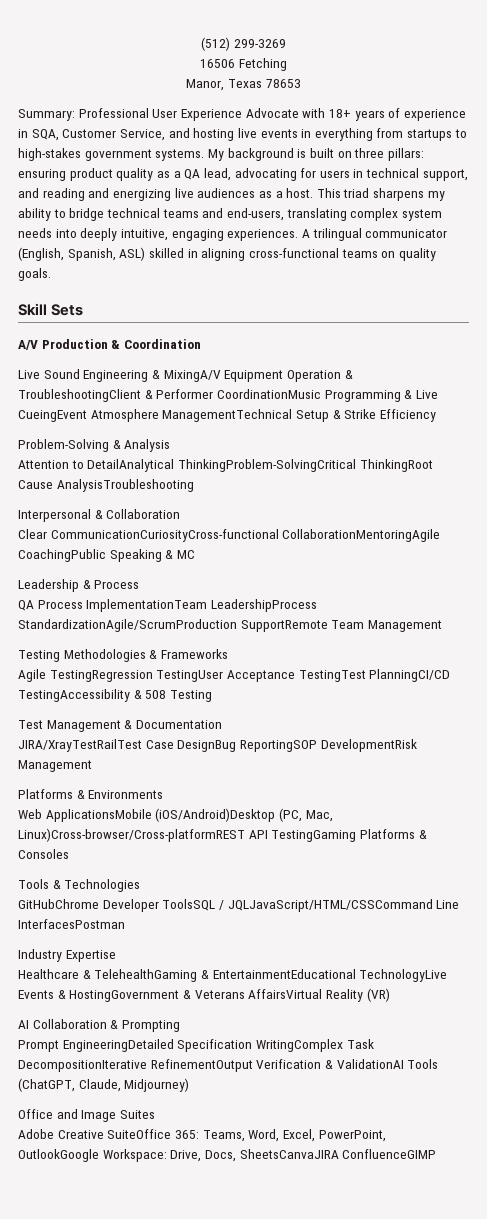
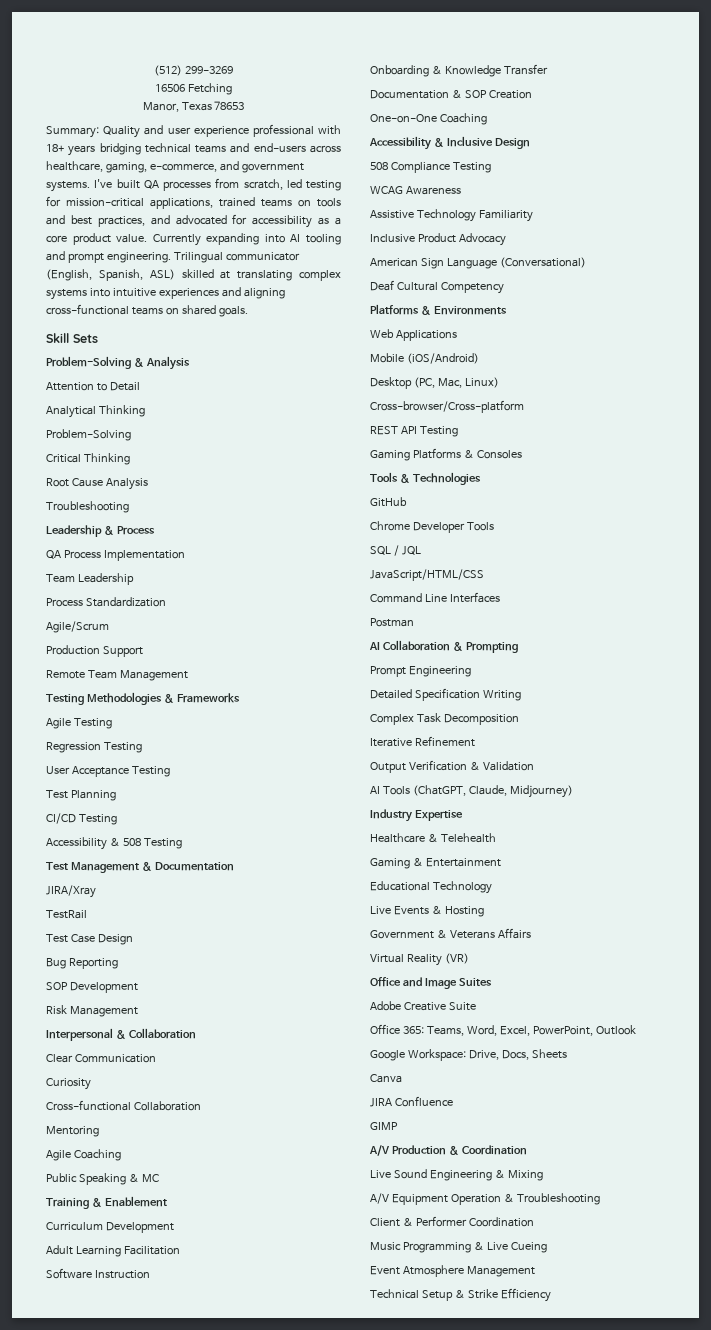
[78,108,466,121] [18,128,467,141] [18,148,424,161] [18,168,468,181] [18,188,445,201] [18,208,442,221] [18,228,362,241] Professional User Experience Advocate with 18+ years of experience in SQA, Customer Service, and hosting live events in everything from startups to high-stakes government systems. My background is built on three pillars: ensuring product quality as a QA lead, advocating for users in technical support, and reading and energizing live audiences as a host. This triad sharpens my ability to bridge technical teams and end-users, translating complex system needs into deeply intuitive, engaging experiences. A trilingual -> [103,124,341,138] [46,143,341,156] [46,161,304,173] [46,178,341,192] [46,196,341,209] [46,214,341,228] [46,233,341,246] [46,251,223,263] Quality and user experience professional with 18+ years bridging technical teams and end-users across healthcare, gaming, e-commerce, and government systems. I've built QA processes from scratch, led testing for mission-critical applications, trained teams on tools and best practices, and advocated for accessibility as a core product value. Currently expanding into AI tooling and prompt engineering. Trilingual
[187,249,198,258] in -> [220,270,342,281] [46,287,241,300] at translating complex systems into intuitive experiences and
[398,248,436,261] quality -> [181,305,216,315] shared
(84, 310) none -> [46,356,190,370] [46,382,140,391] [46,405,145,418] [46,429,131,441] [46,453,130,465] [46,478,148,490] [46,501,129,513] [46,525,155,537] [46,550,185,561] [46,573,134,585] [46,597,166,607] [46,621,109,633] [46,645,143,657] [46,670,188,681] [46,692,240,705] [46,718,112,729] [46,742,142,753] [46,766,170,777] [46,790,116,801] [46,813,117,825] [46,837,182,850] [46,862,234,873] [46,885,96,898] [46,910,87,919] [46,934,133,945] [46,958,118,969] [46,982,138,993] [46,1005,138,1017] [46,1028,196,1041] [46,1054,156,1063] [46,1078,91,1090] [46,1100,201,1111] [46,1126,99,1137] [46,1149,121,1161] [46,1173,159,1185] [46,1196,167,1209] [46,1222,174,1233] [46,1245,180,1257] [46,1268,150,1279] [370,64,548,77] [370,90,532,99] [370,113,487,125] [369,136,530,150] [370,162,491,173] [370,186,461,195] [370,209,533,222] [370,233,506,246] [370,257,586,269] [370,280,504,294] [370,304,507,315] [370,329,457,341] [370,353,479,364] [370,377,499,389] [370,400,524,413] [370,426,458,437] [370,448,522,461] [370,472,481,485] [370,497,407,507] [370,521,494,533] [370,545,421,556] [370,569,484,581] [370,592,500,603] [370,618,414,627] [369,640,518,653] [370,666,471,677] [370,688,521,701] [370,713,519,725] [370,736,475,747] [370,760,534,773] [370,785,573,798] [370,809,463,822] [370,833,496,843] [370,858,501,869] [370,881,492,894] [370,906,484,917] [370,928,531,939] [370,953,469,966] [370,977,492,989] [370,1001,476,1011] [370,1024,636,1036] [370,1049,567,1061] [370,1074,402,1083] [370,1096,453,1107] [370,1122,398,1130] // Problem-Solving & Analysis // Attention to Detail // Analytical Thinking // Problem-Solving // Critical Thinking // Root Cause Analysis // Troubleshooting // Leadership & Process // QA Process Implementation // Team Leadership // Process Standardization // Agile/Scrum // Production Support // Remote Team Management // Testing Methodologies & Frameworks // Agile Testing // Regression Testing // User Acceptance Testing // Test Planning // CI/CD Testing // Accessibility & 508 Testing // Test Management & Documentation // JIRA/Xray // TestRail // Test Case Design // Bug Reporting // SOP Development // Risk Management // Interpersonal & Collaboration // Clear Communication // Curiosity // Cross-functional Collaboration // Mentoring // Agile Coaching // Public Speaking & MC // Training & Enablement // Curriculum Development // Adult Learning Facilitation // Software Instruction // Onboarding & Knowledge Transfer // Documentation & SOP Creation // One-on-One Coaching // Accessibility & Inclusive Design // 508 Compliance Testing // WCAG Awareness // Assistive Technology Familiarity // Inclusive Product Advocacy // American Sign Language (Conversational) // Deaf Cultural Competency // Platforms & Environments // Web Applications // Mobile (iOS/Android) // Desktop (PC, Mac, Linux) // Cross-browser/Cross-platform // REST API Testing // Gaming Platforms & Consoles // Tools & Technologies // GitHub // Chrome Developer Tools // SQL / JQL // JavaScript/HTML/CSS // Command Line Interfaces // Postman // AI Collaboration & Prompting // Prompt Engineering // Detailed Specification Writing // Complex Task Decomposition // Iterative Refinement // Output Verification & Validation // AI Tools (ChatGPT, Claude, Midjourney) // Industry Expertise // Healthcare & Telehealth // Gaming & Entertainment // Educational Technology // Live Events & Hosting // Government & Veterans Affairs // Virtual Reality (VR) // Office and Image Suites // Adobe Creative Suite // Office 365: Teams, Word, Excel, PowerPoint, Outlook // Google Workspace: Drive, Docs, Sheets // Canva // JIRA Confluence // GIMP
[163,370,221,382] MixingA/V -> [507,1170,543,1181] [370,1193,389,1204] Mixing // A/V
[18,389,438,402] [18,409,436,422] [18,439,171,452] [18,459,433,472] [18,479,194,492] [18,509,181,522] [18,529,441,542] [18,549,195,562] [18,579,140,592] [18,599,317,612] [18,619,442,632] [18,649,228,662] [18,669,451,682] [18,689,212,702] [18,720,222,732] [18,739,417,752] [18,760,92,772] [18,789,164,799] [18,808,333,822] [18,828,427,842] [18,849,69,859] [18,879,141,892] [18,899,460,912] [18,919,125,929] [18,949,116,962] [18,969,448,982] [18,988,390,1002] [18,1019,180,1032] [18,1039,374,1052] [18,1059,439,1072] [18,1078,190,1092] [18,1109,155,1122] [18,1129,386,1142] [18,1149,437,1162] TroubleshootingClient & Performer CoordinationMusic Programming & Live CueingEvent Atmosphere ManagementTechnical Setup & Strike Efficiency // Problem-Solving & Analysis // Attention to DetailAnalytical ThinkingProblem-SolvingCritical ThinkingRoot Cause AnalysisTroubleshooting // Interpersonal & Collaboration // Clear CommunicationCuriosityCross-functional CollaborationMentoringAgile CoachingPublic Speaking & MC // Leadership & Process // QA Process ImplementationTeam LeadershipProcess StandardizationAgile/ScrumProduction SupportRemote Team Management // Testing Methodologies & Frameworks // Agile TestingRegression TestingUser Acceptance TestingTest PlanningCI/CD TestingAccessibility & 508 Testing // Test Management & Documentation // JIRA/XrayTestRailTest Case DesignBug ReportingSOP DevelopmentRisk Management // Platforms & Environments // Web ApplicationsMobile (iOS/Android)Desktop (PC, Mac, Linux)Cross-browser/Cross-platformREST API TestingGaming Platforms & Consoles // Tools & Technologies // GitHubChrome Developer ToolsSQL / JQLJavaScript/HTML/CSSCommand Line InterfacesPostman // Industry Expertise // Healthcare & TelehealthGaming & EntertainmentEducational TechnologyLive Events & HostingGovernment & Veterans AffairsVirtual Reality (VR) // AI Collaboration & Prompting // Prompt EngineeringDetailed Specification WritingComplex Task DecompositionIterative RefinementOutput Verification & ValidationAI Tools (ChatGPT, Claude, Midjourney) // Office and Image Suites // Adobe Creative SuiteOffice 365: Teams, Word, Excel, PowerPoint, OutlookGoogle Workspace: Drive, Docs, SheetsCanvaJIRA ConfluenceGIMP -> [516,1193,600,1205] [370,1216,534,1227] [370,1242,547,1253] [370,1265,535,1277] [370,1288,551,1302] Troubleshooting // Client & Performer Coordination // Music Programming & Live Cueing // Event Atmosphere Management // Technical Setup & Strike Efficiency

